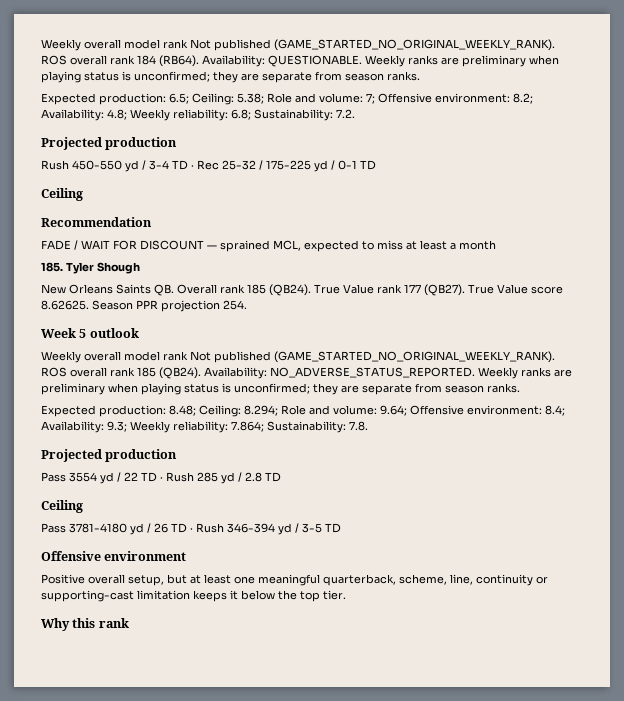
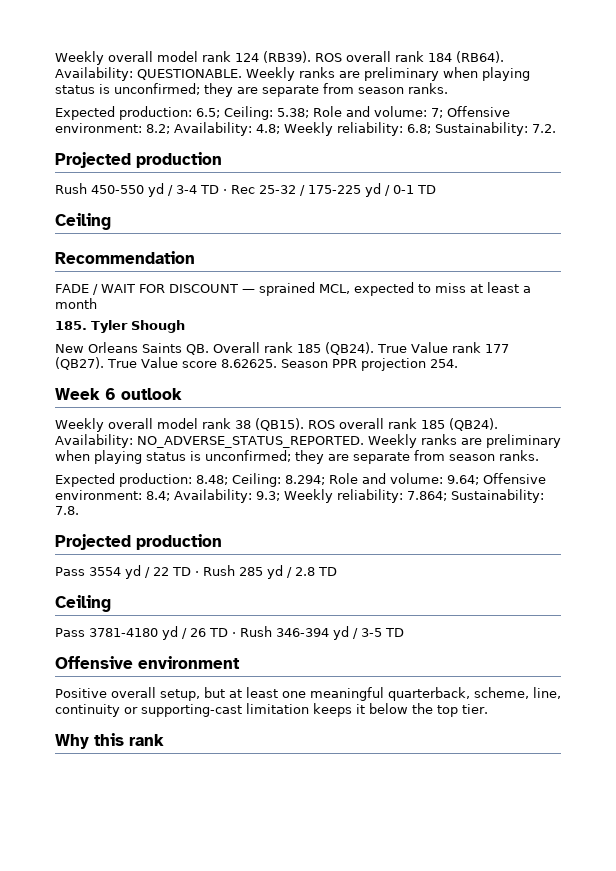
[41,39,555,51] Weekly overall model rank Not published (GAME_STARTED_NO_ORIGINAL_WEEKLY_RANK). -> [55,51,311,65] Weekly overall model rank 124 (RB39).
[79,329,87,338] 5 -> [105,388,116,400] 6
[190,351,555,363] Not published (GAME_STARTED_NO_ORIGINAL_WEEKLY_RANK). -> [235,418,304,431] 38 (QB15).

